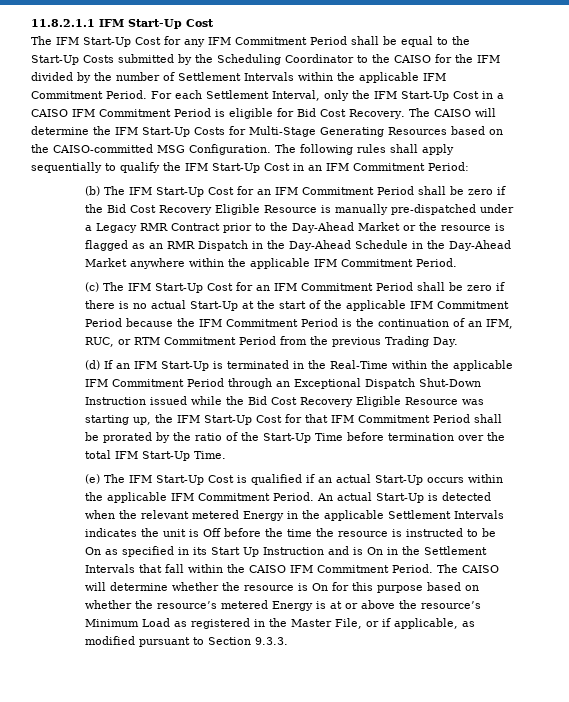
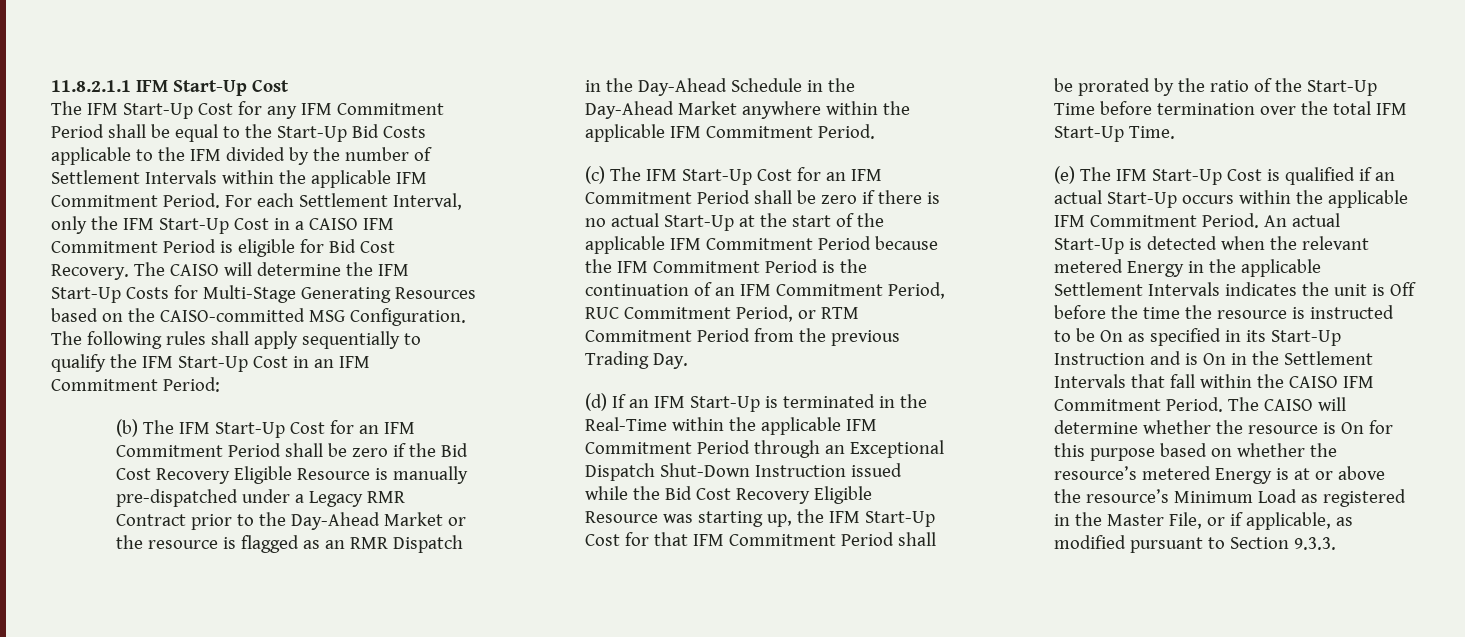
[83,54,452,65] Costs submitted by the Scheduling Coordinator to the CAISO for -> [351,124,426,138] [51,147,153,165] Bid Costs applicable to
[485,319,513,329] [84,337,114,347] IFM, RUC, -> [739,282,945,299] [584,305,793,322] IFM Commitment Period, RUC Commitment Period,
[210,547,259,557] Start Up -> [1270,330,1341,346] Start-Up

